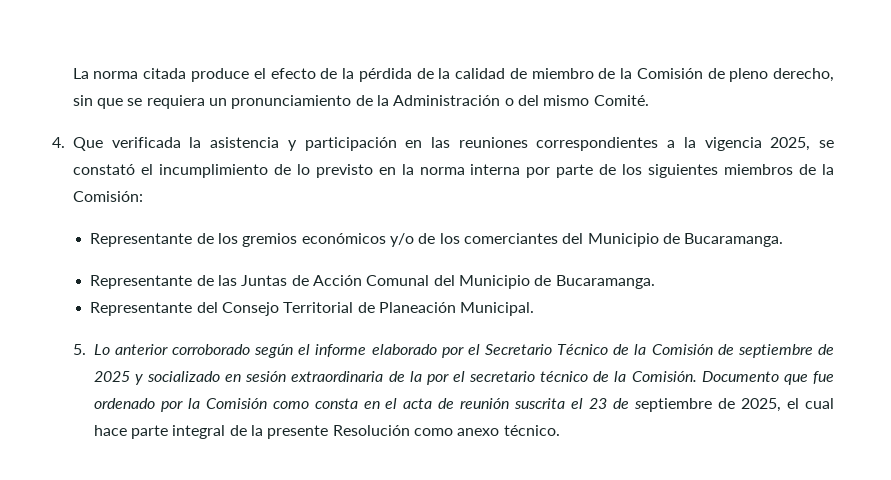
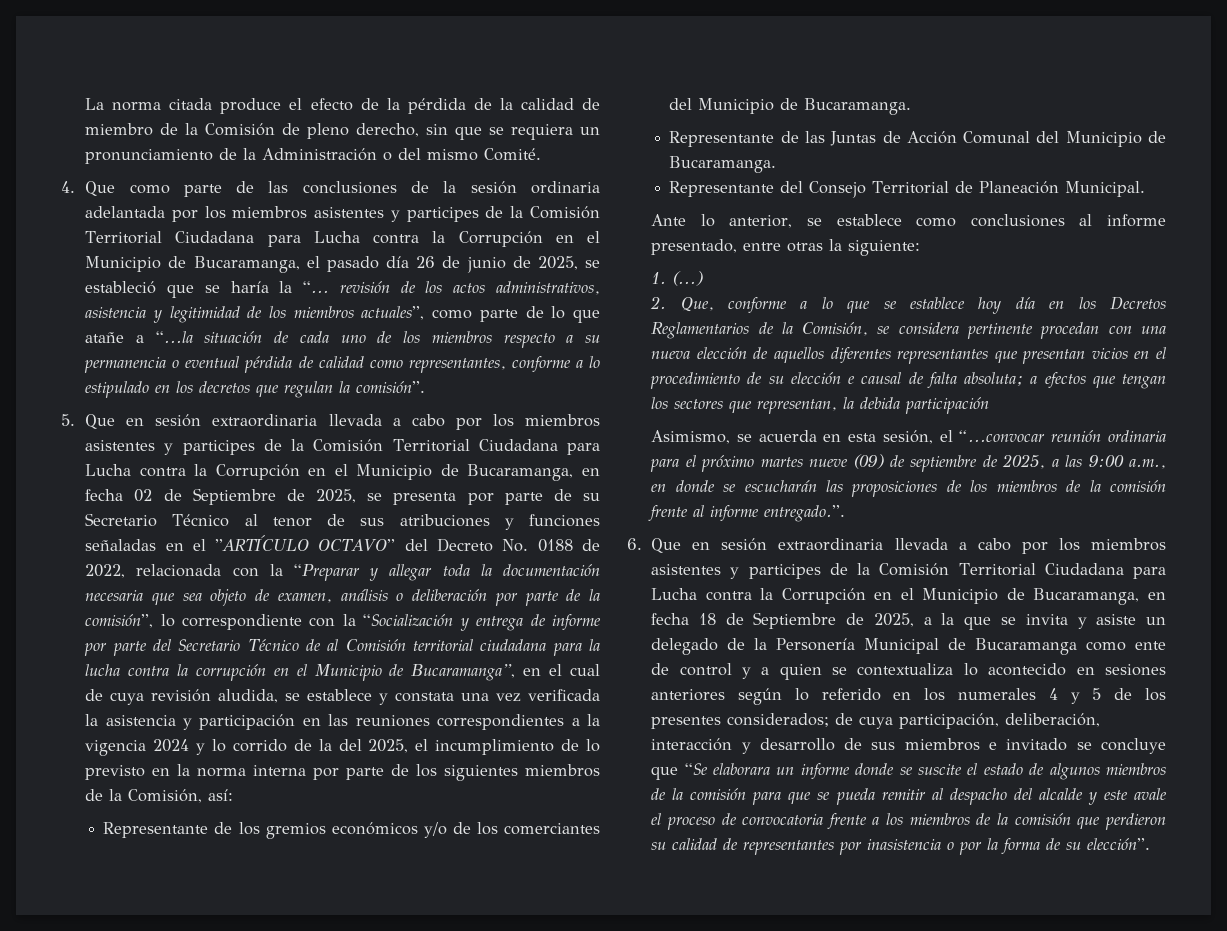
(103, 144) none -> [129,181,600,197] [85,206,600,222] [85,231,601,247] [85,256,600,273] [85,281,600,298] [85,306,600,323] [85,331,600,348] [84,356,600,373] [85,381,426,398] [61,414,600,430] [85,439,600,455] [85,464,601,481] [85,488,600,505] [85,513,600,530] [85,535,601,552] [85,564,600,581] [85,589,600,606] [85,614,601,631] [84,639,600,656] [85,664,600,681] [85,689,522,705] como parte de las conclusiones de la sesión ordinaria adelantada por los miembros asistentes y participes de la Comisión Territorial Ciudadana para Lucha contra la Corrupción en el Municipio de Bucaramanga, el pasado día 26 de junio de 2025, se estableció que se haría la “... revisión de los actos administrativos, asistencia y legitimidad de los miembros actuales”, como parte de lo que atañe a “...la situación de cada uno de los miembros respecto a su permanencia o eventual pérdida de calidad como representantes, conforme a lo estipulado en los decretos que regulan la comisión”. // 5. Que en sesión extraordinaria llevada a cabo por los miembros asistentes y participes de la Comisión Territorial Ciudadana para Lucha contra la Corrupción en el Municipio de Bucaramanga, en fecha 02 de Septiembre de 2025, se presenta por parte de su Secretario Técnico al tenor de sus atribuciones y funciones señaladas en el ”ARTÍCULO OCTAVO” del Decreto No. 0188 de 2022, relacionada con la “Preparar y allegar toda la documentación necesaria que sea objeto de examen, análisis o deliberación por parte de la comisión”, lo correspondiente con la “Socialización y entrega de informe por parte del Secretario Técnico de al Comisión territorial ciudadana para la lucha contra la corrupción en el Municipio de Bucaramanga”, en el cual de cuya revisión aludida, se establece y constata una vez
[770,137,834,151] [73,164,135,175] 2025, se constató -> [153,739,409,755] 2024 y lo corrido de la del 2025,
[73,191,143,202] Comisión: -> [128,789,234,803] Comisión, así:
[72,344,834,358] [93,371,835,385] [93,398,835,412] [93,425,560,439] 5. Lo anterior corroborado según el informe elaborado por el Secretario Técnico de la Comisión de septiembre de 2025 y socializado en sesión extraordinaria de la por el secretario técnico de la Comisión. Documento que fue ordenado por la Comisión como consta en el acta de reunión suscrita el 23 de septiembre de 2025, el cual hace parte integral de la presente Resolución como anexo técnico. -> [651,214,1166,228] [651,239,921,256] [651,271,704,286] [650,296,1166,314] [651,322,1166,339] [651,347,1166,364] [650,372,1166,389] [651,397,990,414] [651,430,1166,444] [650,454,1166,472] [651,480,1166,497] [648,505,846,522] [627,538,1166,554] [651,563,1166,579] [651,588,1166,605] [651,612,1166,630] [651,638,1166,655] [651,663,1166,680] [651,688,1166,705] [651,713,1101,729] [651,738,1166,754] [651,763,1166,780] [651,788,1167,805] [651,813,1166,830] [651,838,1151,855] Ante lo anterior, se establece como conclusiones al informe presentado, entre otras la siguiente: // 1. (...) // 2. Que, conforme a lo que se establece hoy día en los Decretos Reglamentarios de la Comisión, se considera pertinente procedan con una nueva elección de aquellos diferentes representantes que presentan vicios en el procedimiento de su elección e causal de falta absoluta; a efectos que tengan los sectores que representan, la debida participación // Asimismo, se acuerda en esta sesión, el “...convocar reunión ordinaria para el próximo martes nueve (09) de septiembre de 2025, a las 9:00 a.m., en donde se escucharán las proposiciones de los miembros de la comisión frente al informe entregado.”. // 6. Que en sesión extraordinaria llevada a cabo por los miembros asistentes y participes de la Comisión Territorial Ciudadana para Lucha contra la Corrupción en el Municipio de Bucaramanga, en fecha 18 de Septiembre de 2025, a la que se invita y asiste un delegado de la Personería Municipal de Bucaramanga como ente de control y a quien se contextualiza lo acontecido en sesiones anteriores según lo referido en los numerales 4 y 5 de los presentes considerados; de cuya participación, deliberación, interacción y desarrollo de sus miembros e invitado se concluye que “Se elaborara un informe donde se suscite el estado de algunos miembros de la comisión para que se pueda remitir al despacho del alcalde y este avale el proceso de convocatoria frente a los miembros de la comisión que perdieron su calidad de representantes por inasistencia o por la forma de su elección”.

